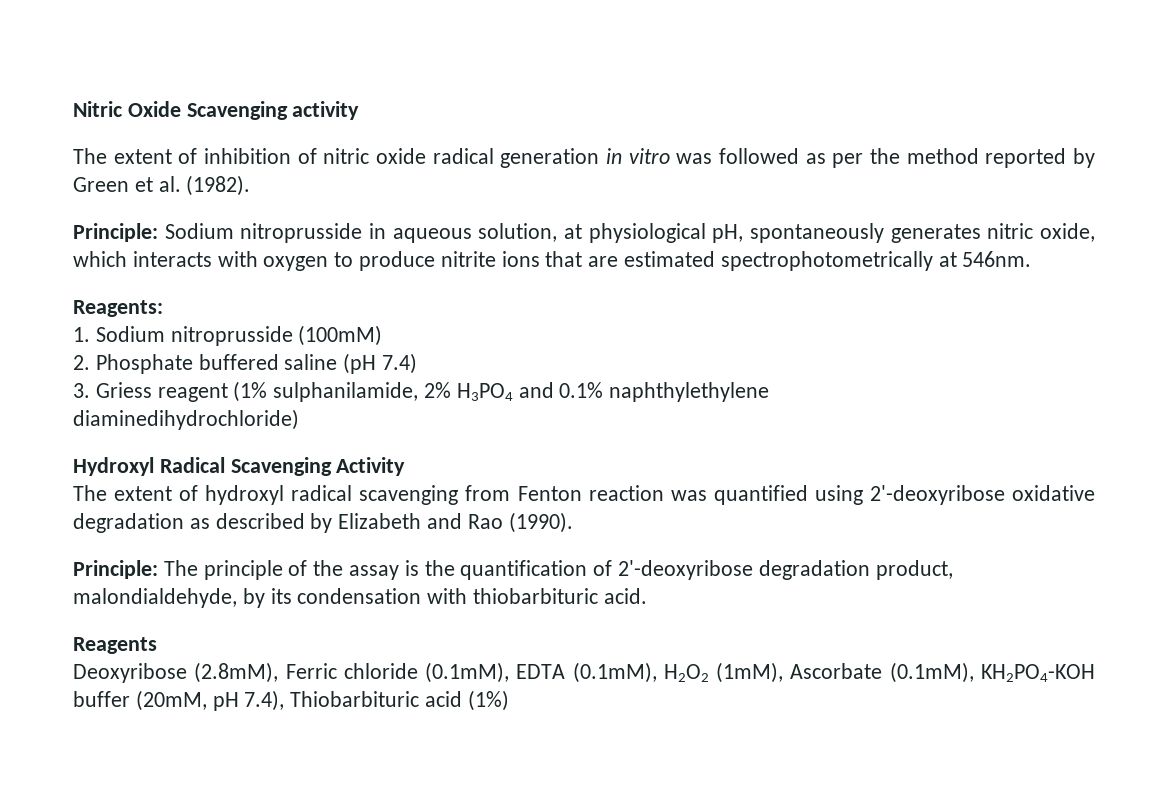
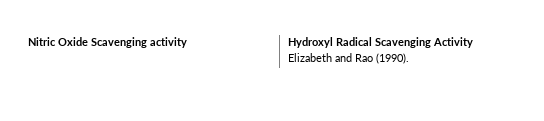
[73,148,1095,168] [73,175,251,196] [73,223,1095,243] [73,251,1032,271] [73,300,163,317] [73,325,383,346] [73,353,418,374] [73,381,770,402] [73,409,299,430] [73,457,406,476] [73,485,1095,505] [73,512,573,533] [73,560,953,580] [73,588,647,608] [73,637,157,654] [73,662,1095,683] [73,690,509,711] The extent of inhibition of nitric oxide radical generation in vitro was followed as per the method reported by Green et al. (1982). // Principle: Sodium nitroprusside in aqueous solution, at physiological pH, spontaneously generates nitric oxide, which interacts with oxygen to produce nitrite ions that are estimated spectrophotometrically at 546nm. // Reagents: // 1. Sodium nitroprusside (100mM) // 2. Phosphate buffered saline (pH 7.4) // 3. Griess reagent (1% sulphanilamide, 2% H3PO4 and 0.1% naphthylethylene // diaminedihydrochloride) // Hydroxyl Radical Scavenging Activity // The extent of hydroxyl radical scavenging from Fenton reaction was quantified using 2'-deoxyribose oxidative degradation as described by Elizabeth and Rao (1990). // Principle: The principle of the assay is the quantification of 2'-deoxyribose degradation product, malondialdehyde, by its condensation with thiobarbituric acid. // Reagents // Deoxyribose (2.8mM), Ferric chloride (0.1mM), EDTA (0.1mM), H2O2 (1mM), Ascorbate (0.1mM), KH2PO4-KOH buffer (20mM, pH 7.4), Thiobarbituric acid (1%) -> [288,37,473,48] [288,53,409,64] Hydroxyl Radical Scavenging Activity // Elizabeth and Rao (1990).

